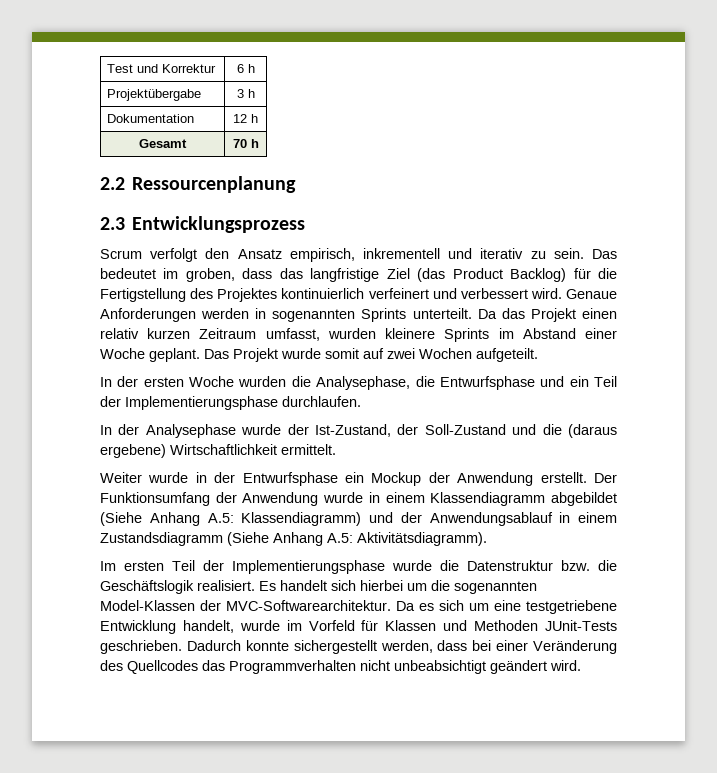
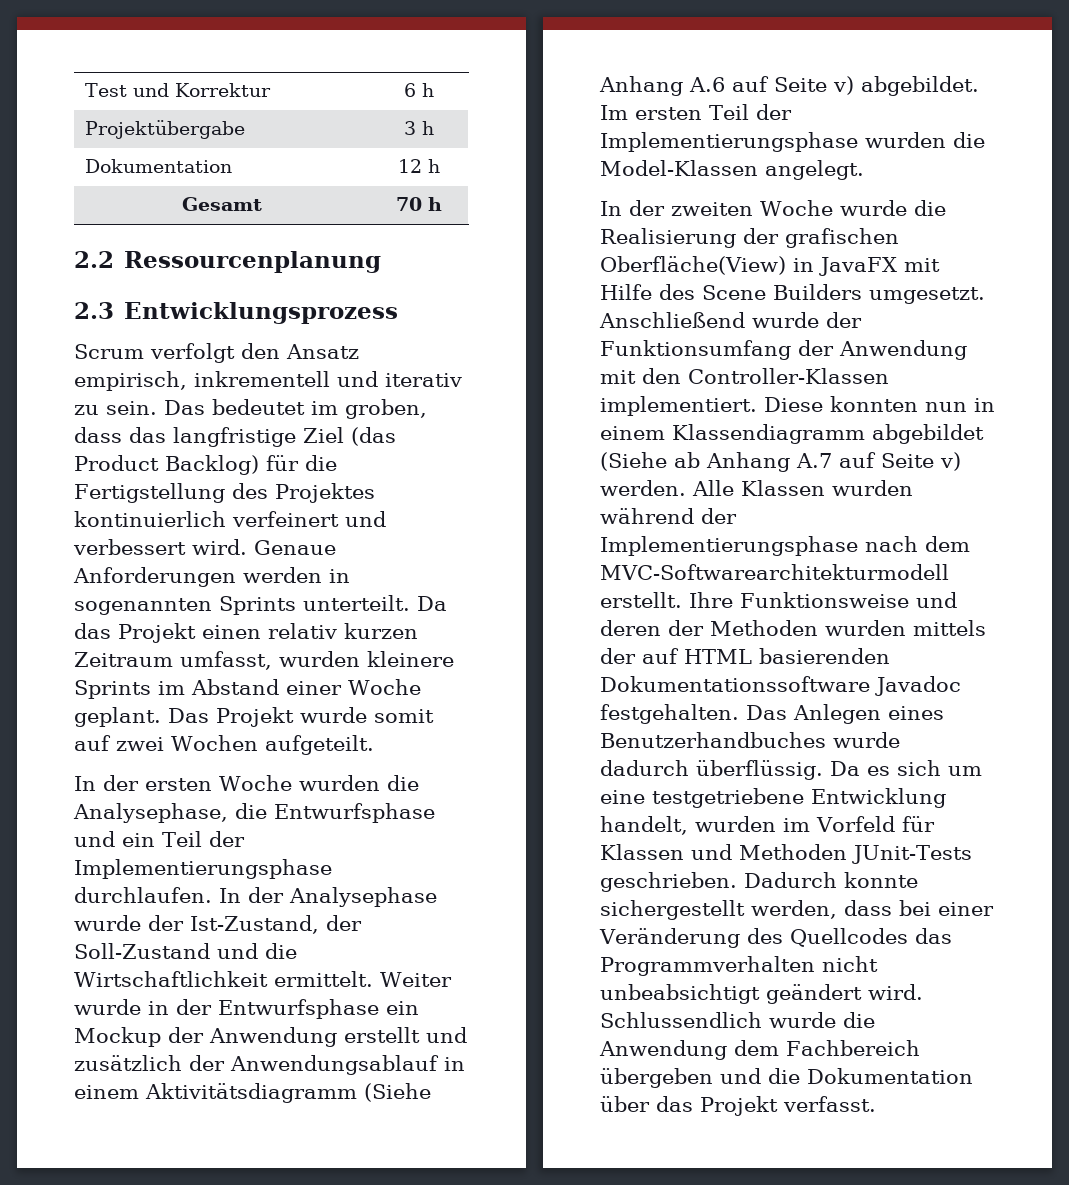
(361, 401) // -> (212, 895) none
[567,424,617,438] [100,444,166,458] (daraus ergebene) -> (297, 951) none
(336, 449) // -> (373, 979) none
[540,472,617,483] [100,492,364,506] erstellt. Der Funktionsumfang der Anwendung wurde -> [344,1027,467,1043] [74,1055,465,1075] [74,1083,431,1103] [599,76,979,96] [600,104,792,120] [600,132,985,152] [600,160,864,180] [600,200,946,216] [600,228,899,248] [600,256,940,276] [600,284,985,304] [599,312,862,328] [600,340,967,360] [600,368,889,384] [600,396,967,416] erstellt und zusätzlich der Anwendungsablauf in einem Aktivitätsdiagramm (Siehe Anhang A.6 auf Seite v) abgebildet. Im ersten Teil der Implementierungsphase wurden die Model-Klassen angelegt. // In der zweiten Woche wurde die Realisierung der grafischen Oberfläche(View) in JavaFX mit Hilfe des Scene Builders umgesetzt. Anschließend wurde der Funktionsumfang der Anwendung mit den Controller-Klassen implementiert. Diese konnten nun
[149,512,617,526] [100,532,487,546] [100,560,617,574] [100,580,537,594] [100,600,391,611] Anhang A.5: Klassendiagramm) und der Anwendungsablauf in einem Zustandsdiagramm (Siehe Anhang A.5: Aktivitätsdiagramm). // Im ersten Teil der Implementierungsphase wurde die Datenstruktur bzw. die Geschäftslogik realisiert. Es handelt sich hierbei um die sogenannten Model-Klassen der MVC-Softwarearchitektur. -> [674,452,961,472] [600,480,913,496] [600,508,737,524] [600,536,970,556] [600,564,949,580] [600,592,957,608] [600,620,986,636] [600,648,890,664] [600,676,961,696] [600,704,944,724] [600,732,900,748] [600,760,823,780] ab Anhang A.7 auf Seite v) werden. Alle Klassen wurden während der Implementierungsphase nach dem MVC-Softwarearchitekturmodell erstellt. Ihre Funktionsweise und deren der Methoden wurden mittels der auf HTML basierenden Dokumentationssoftware Javadoc festgehalten. Das Anlegen eines Benutzerhandbuches wurde dadurch überflüssig.
[239,620,280,631] wurde -> [695,816,776,832] wurden
(581, 665) none -> [600,1012,875,1028] [599,1040,920,1060] [600,1068,973,1088] [600,1096,876,1116] Schlussendlich wurde die Anwendung dem Fachbereich übergeben und die Dokumentation über das Projekt verfasst.

